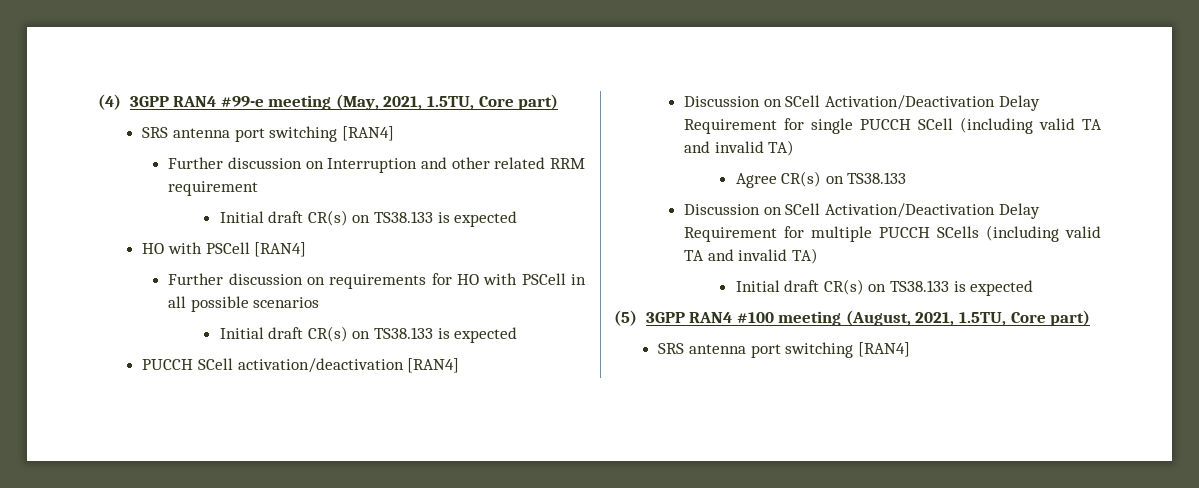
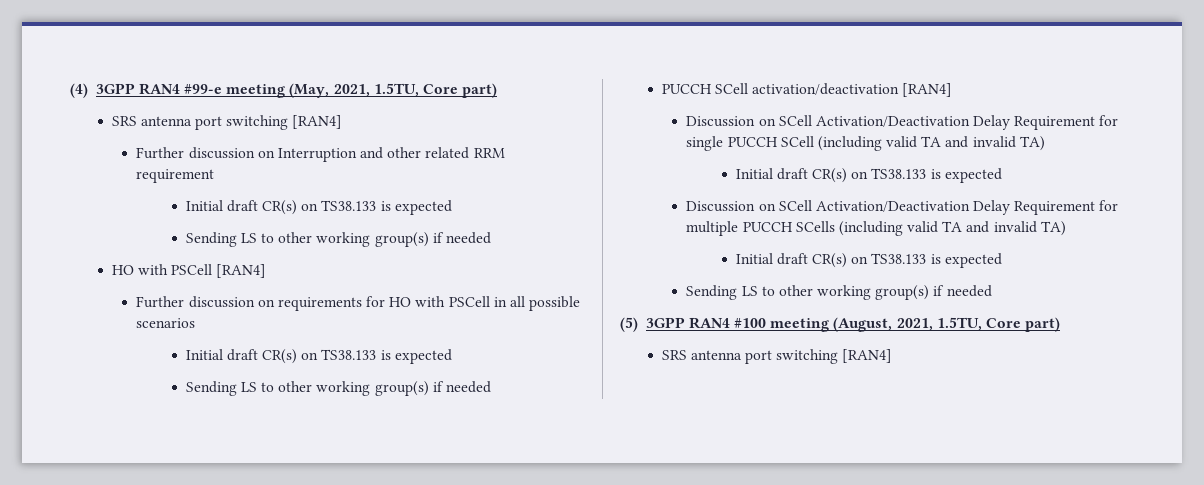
(518, 219) none -> [185,232,491,247] // Sending LS to other working group(s) if needed
(518, 335) none -> [185,381,491,396] // Sending LS to other working group(s) if needed
[735,171,907,188] Agree CR(s) on TS38.133 -> [735,168,1002,183] Initial draft CR(s) on TS38.133 is expected
(1034, 288) none -> [686,285,992,300] // Sending LS to other working group(s) if needed

